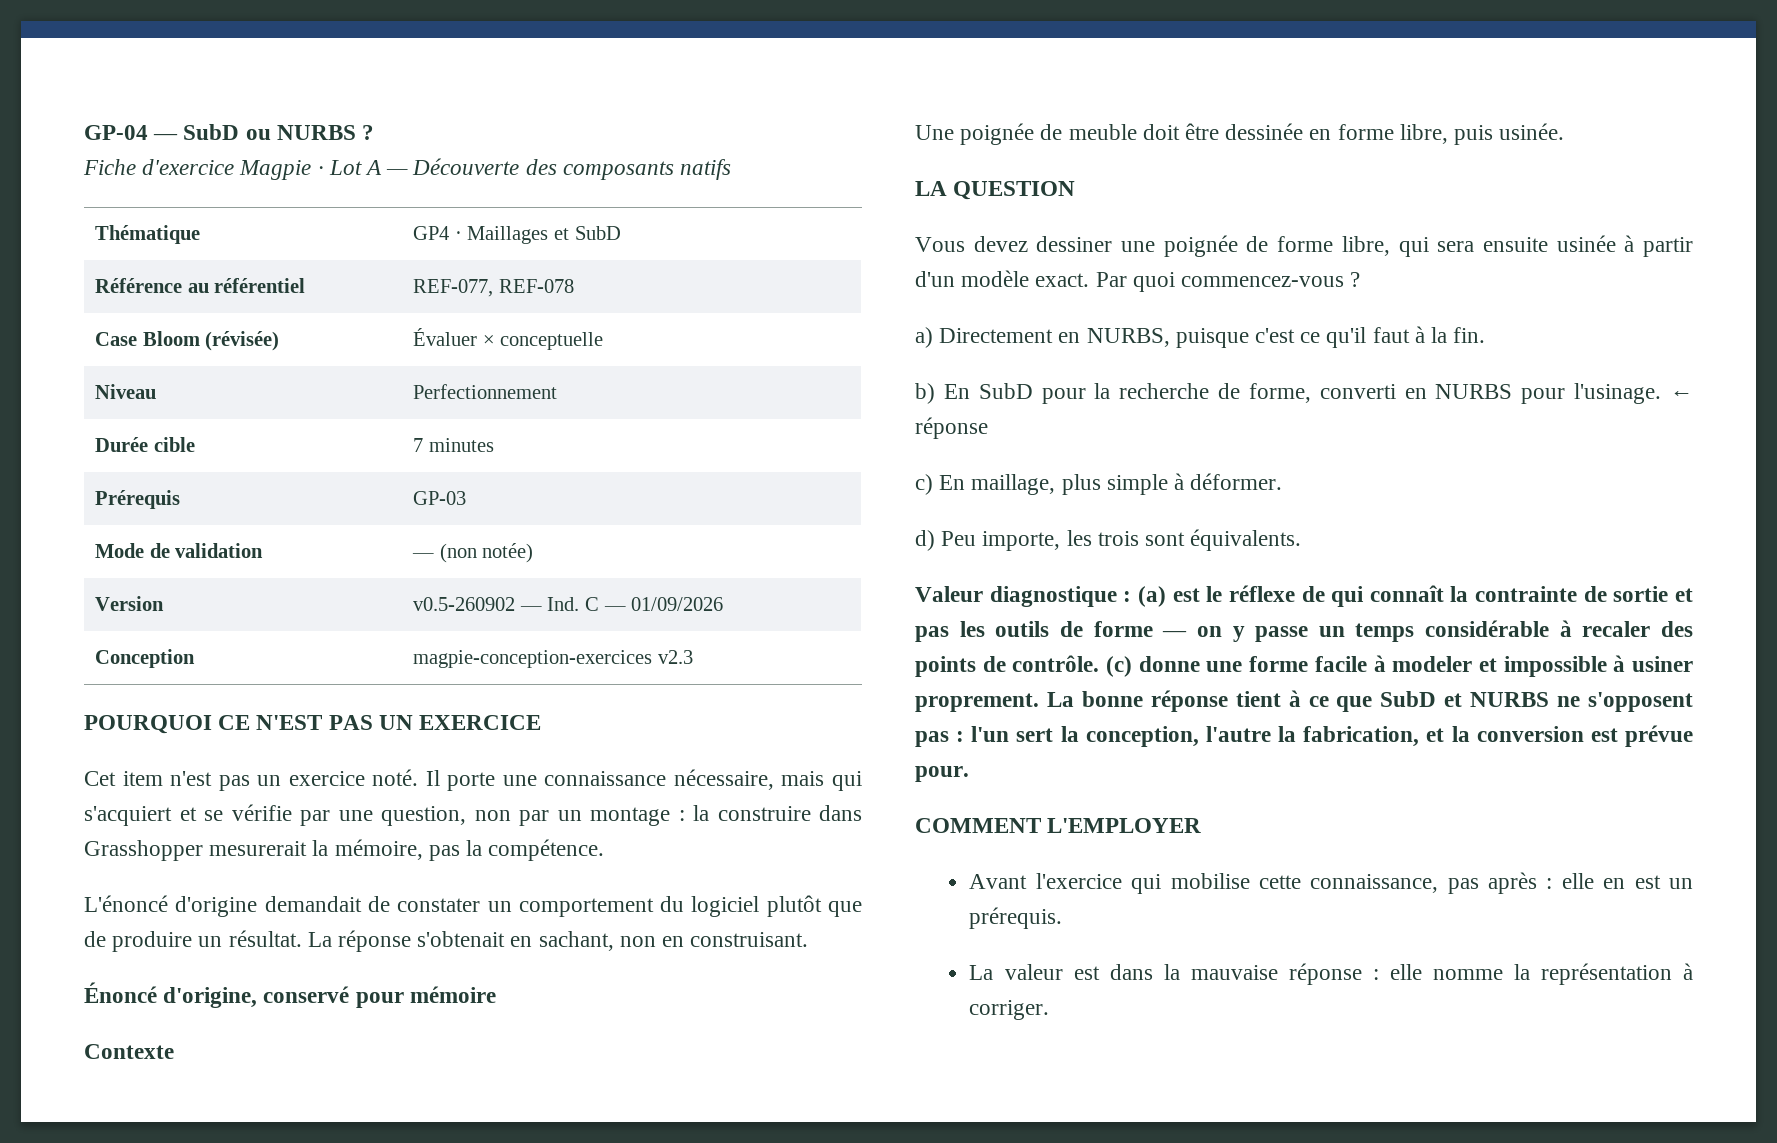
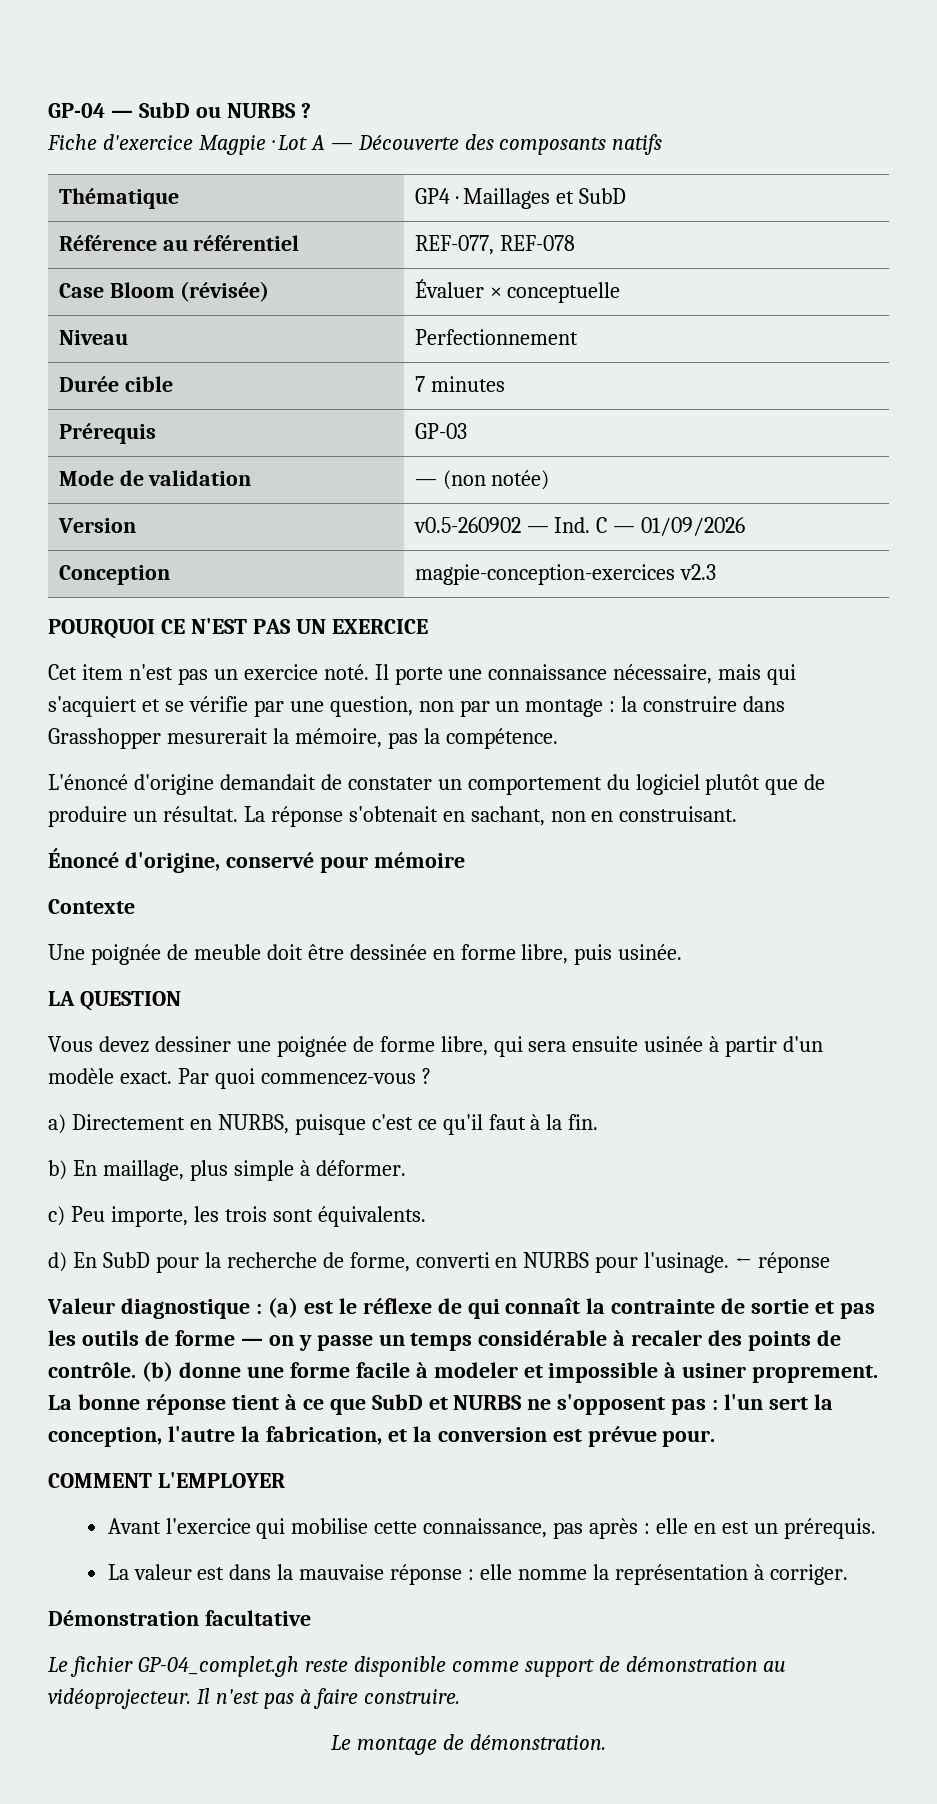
(970, 391) none -> [102,1160,406,1181] [48,1206,426,1227] [48,1252,97,1272] maillage, plus simple à déformer. // c) Peu importe, les trois sont équivalents. // d) En
[915,473,1283,495] [915,529,1302,551] // c) En maillage, plus simple à déformer. // d) Peu importe, les trois sont équivalents. -> (831, 1262) none
[1106,656,1133,677] (c) -> [141,1361,173,1382] (b)
(1050, 1010) none -> [48,1610,311,1626] [48,1656,787,1677] [48,1688,460,1709] [331,1734,606,1755] // Démonstration facultative // Le fichier GP-04_complet.gh reste disponible comme support de démonstration au vidéoprojecteur. Il n'est pas à faire construire. // Le montage de démonstration.

